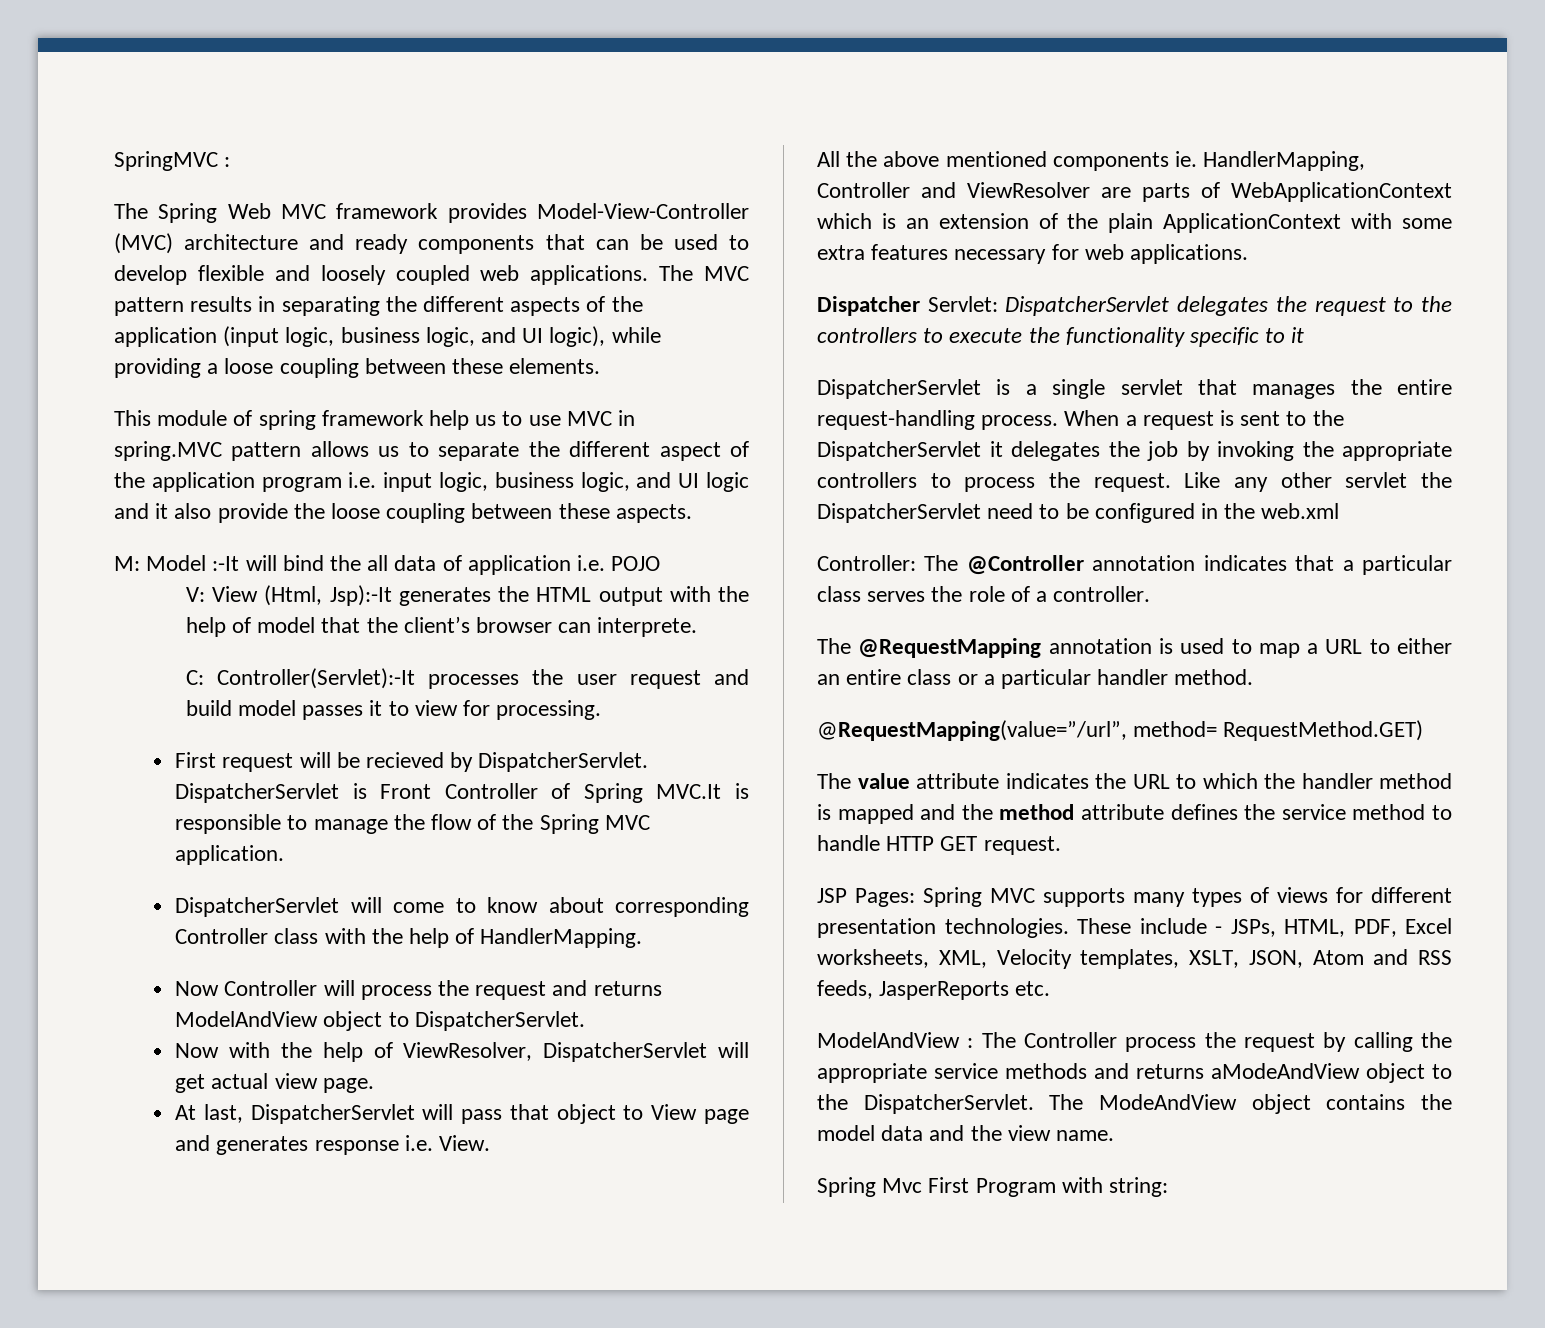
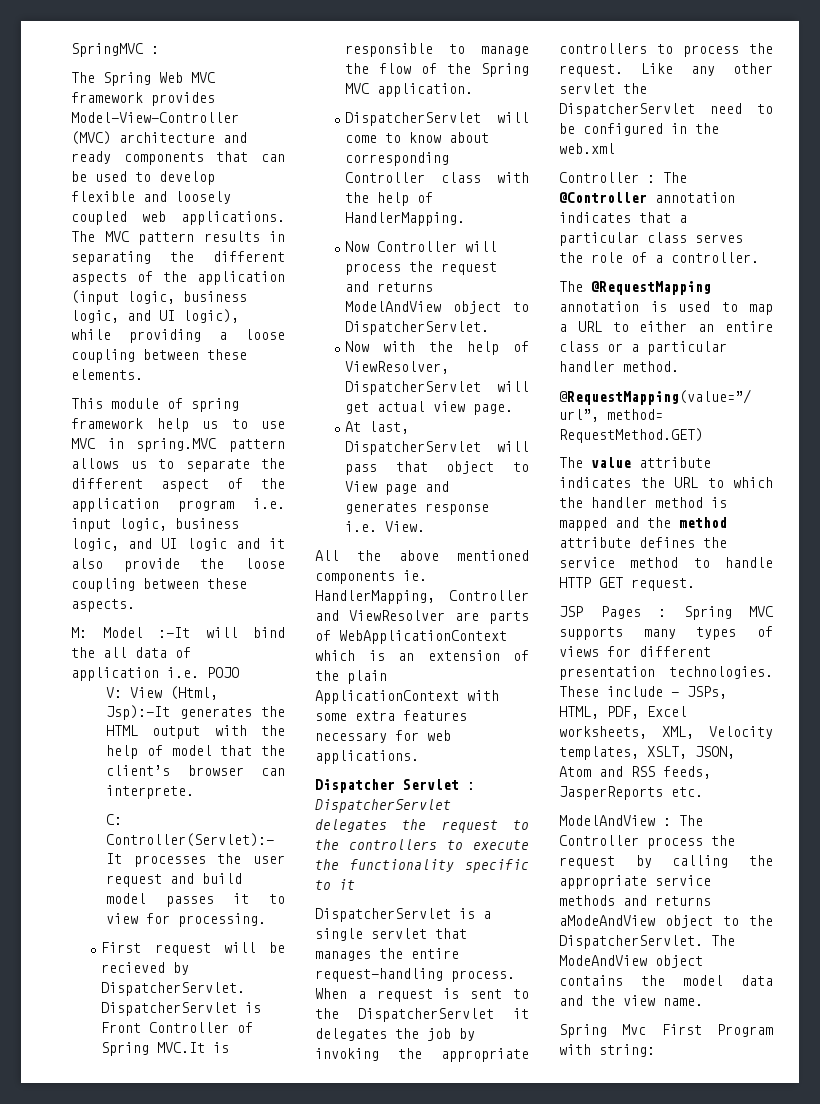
[927,296,998,312] Servlet: -> [403,779,475,790] Servlet :
[817,555,916,571] Controller: -> [559,172,655,183] Controller :
[855,888,915,907] Pages: -> [600,606,666,619] Pages :

